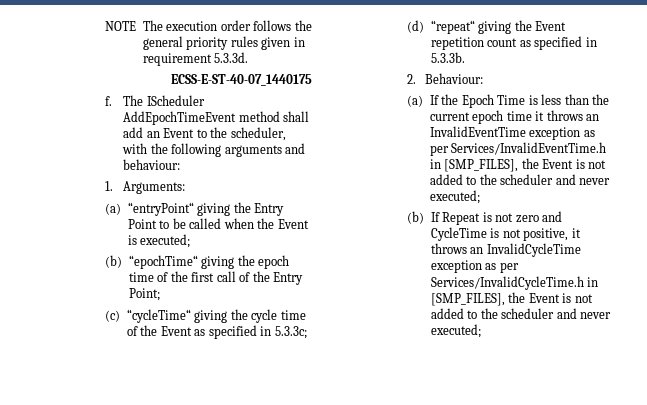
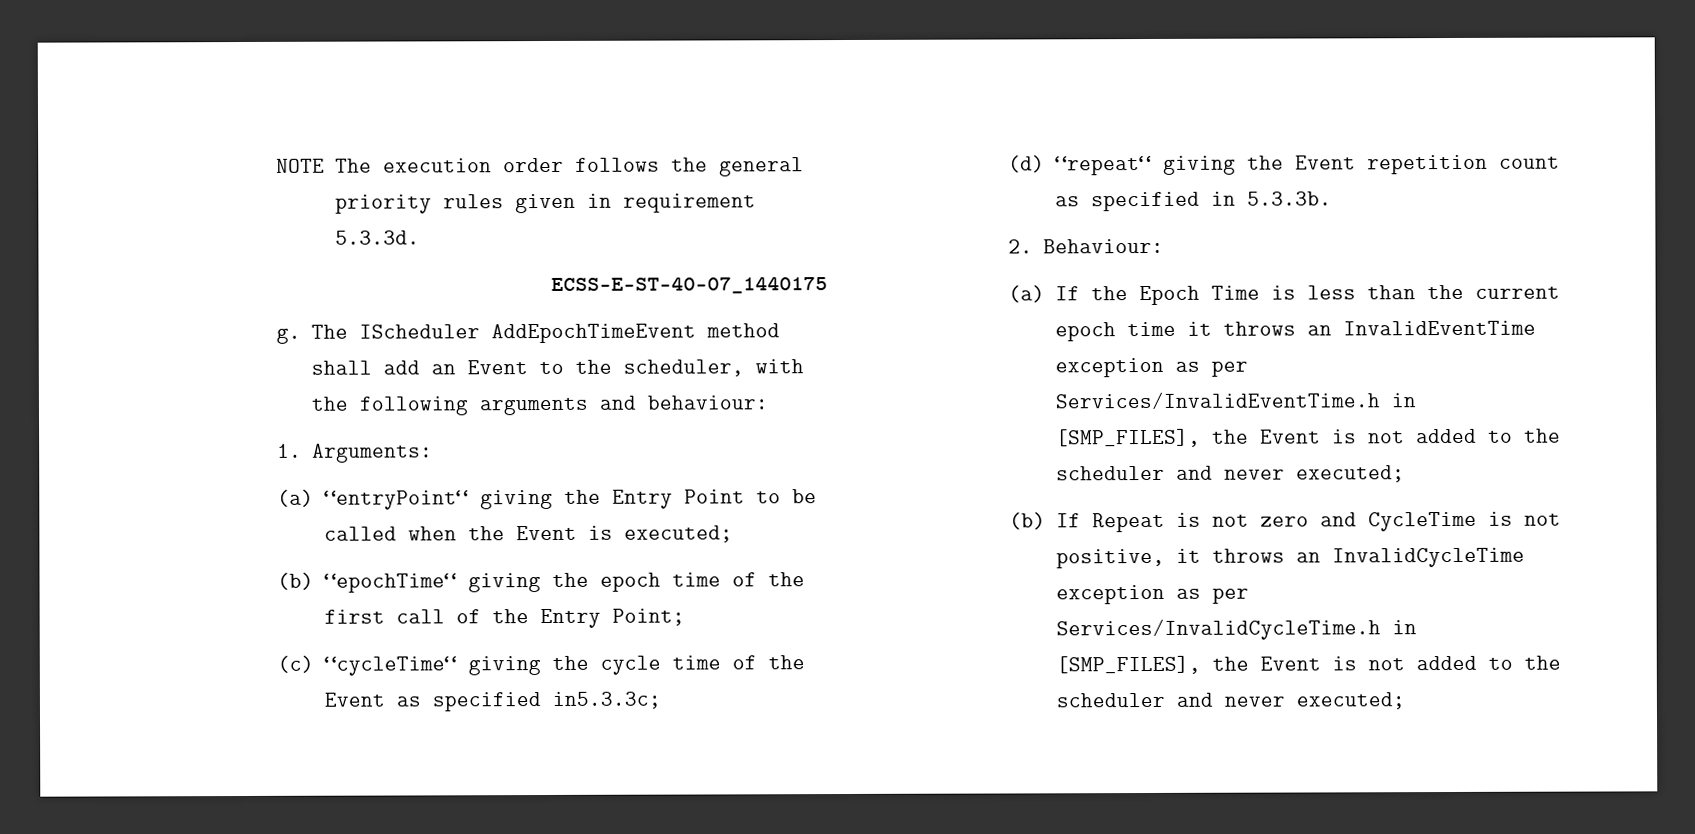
[105,96,113,106] f. -> [275,327,301,344] g.
[260,326,307,339] in 5.3.3c; -> [551,691,661,709] in5.3.3c;

